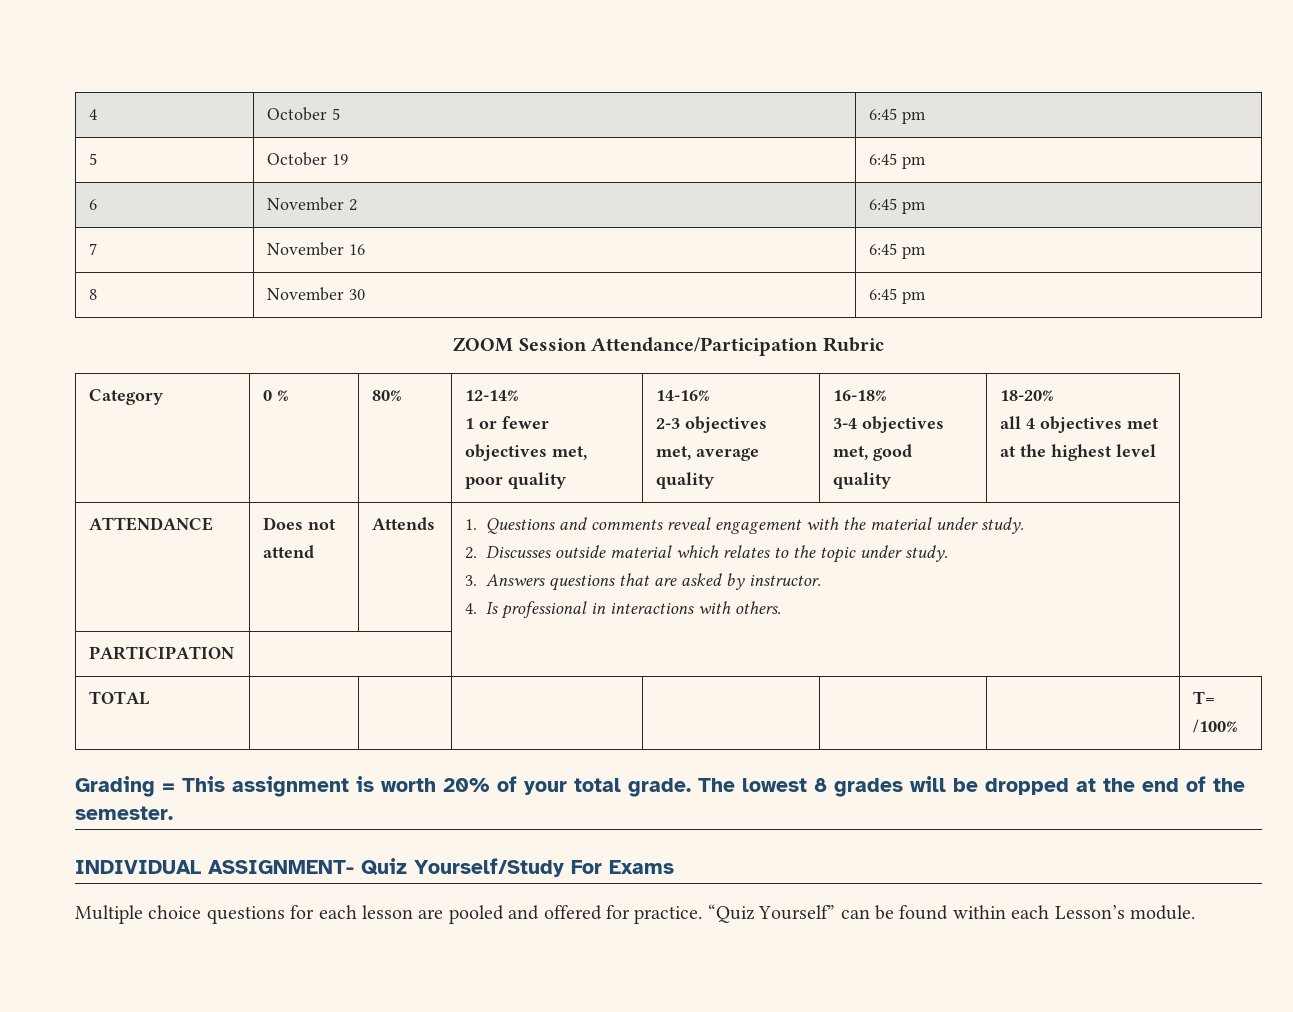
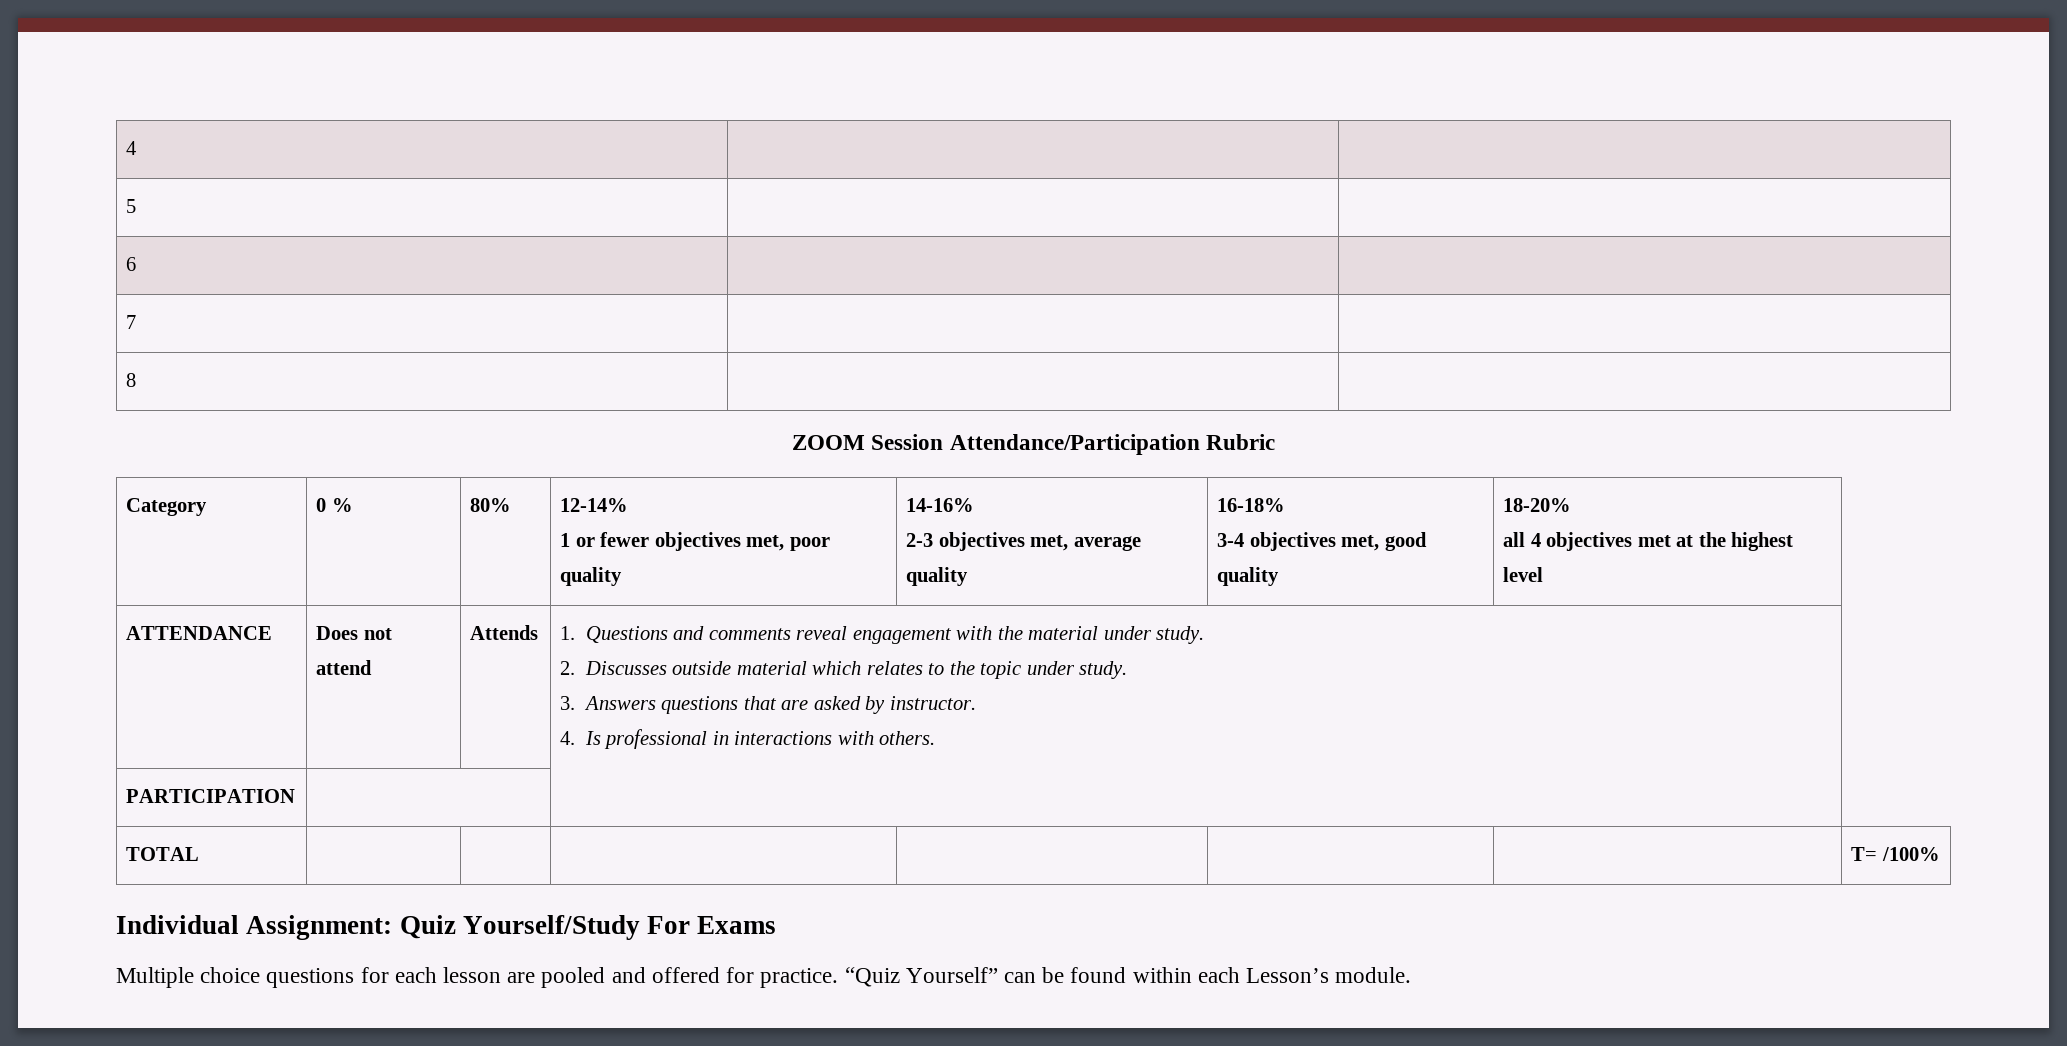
[267,107,341,121] [869,108,927,124] [89,153,98,165] [267,152,349,166] [869,153,927,169] [89,199,98,210] [267,197,358,211] [869,198,927,214] [89,243,98,255] [267,242,366,256] [869,243,927,259] [89,289,98,300] [267,287,366,301] [869,288,927,304] October 5 | 6:45 pm // 5 | October 19 | 6:45 pm // 6 | November 2 | 6:45 pm // 7 | November 16 | 6:45 pm // 8 | November 30 | 6:45 pm -> [126,199,137,213] [126,257,137,271] [126,315,137,329] [126,373,137,387] | // 5 | | // 6 | | // 7 | | // 8 | |
[75,776,1245,797] [75,806,173,820] [75,860,354,874] Grading = This assignment is worth 20% of your total grade. The lowest 8 grades will be dropped at the end of the semester. // INDIVIDUAL ASSIGNMENT- -> [116,915,393,940] Individual Assignment:

